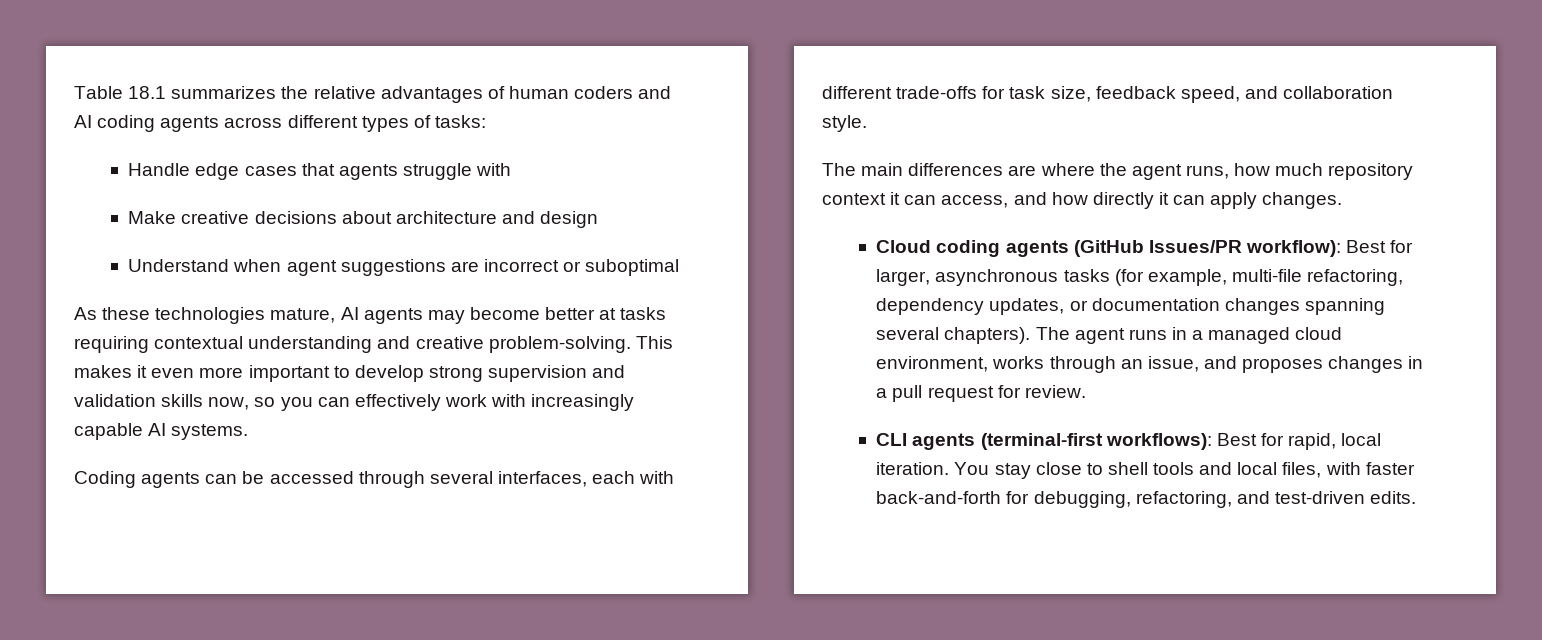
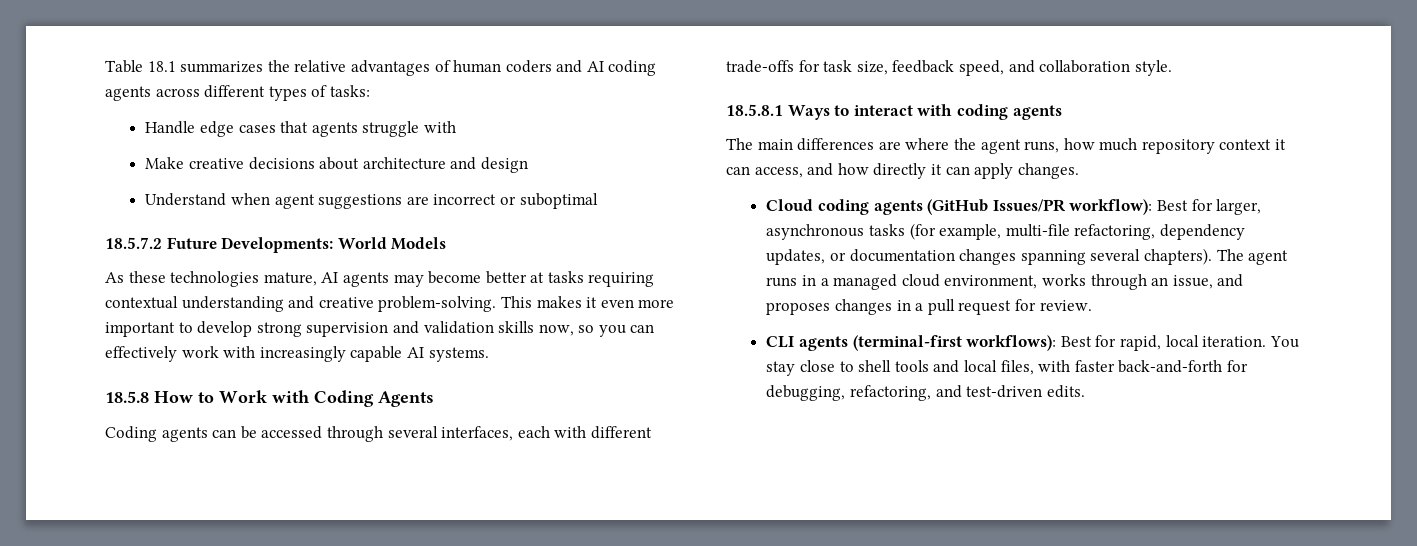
(680, 267) none -> [105,237,447,253] // 18.5.7.2 Future Developments: World Models
(249, 432) none -> [105,390,434,407] // 18.5.8 How to Work with Coding Agents
(867, 123) none -> [726,104,1062,120] // 18.5.8.1 Ways to interact with coding agents

